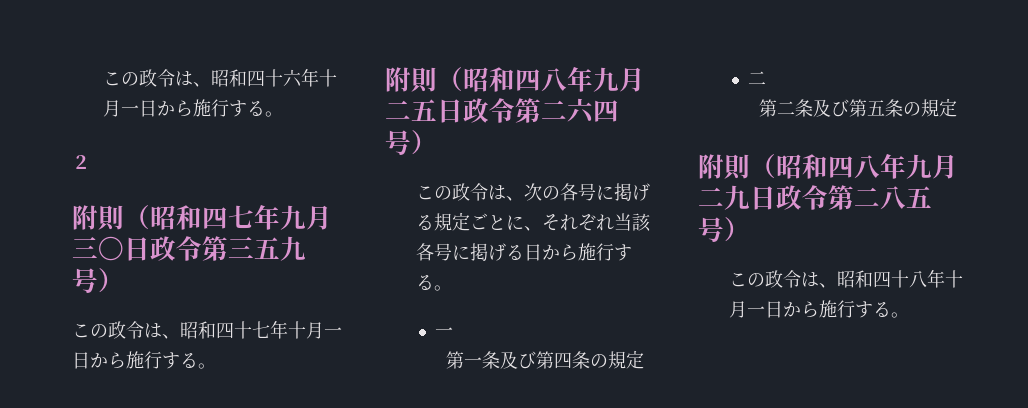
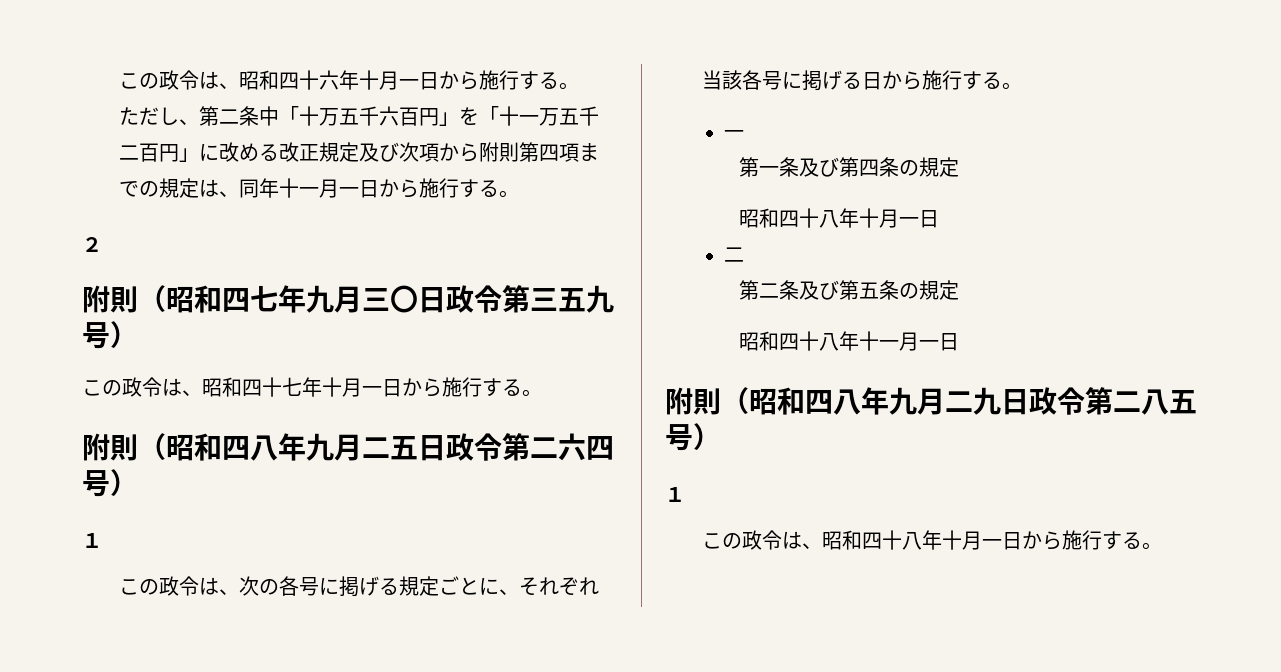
(283, 114) none -> [118,106,599,126] [118,142,599,162] [118,178,519,198] // ただし、第二条中「十万五千六百円」を「十一万五千二百円」に改める改正規定及び次項から附則第四項までの規定は、同年十一月一日から施行する。
(437, 142) none -> [82,533,102,548] // １
(645, 359) none -> [738,208,939,228] // 昭和四十八年十月一日
(958, 107) none -> [738,331,959,351] // 昭和四十八年十一月一日
(750, 229) none -> [665,487,685,502] // １

